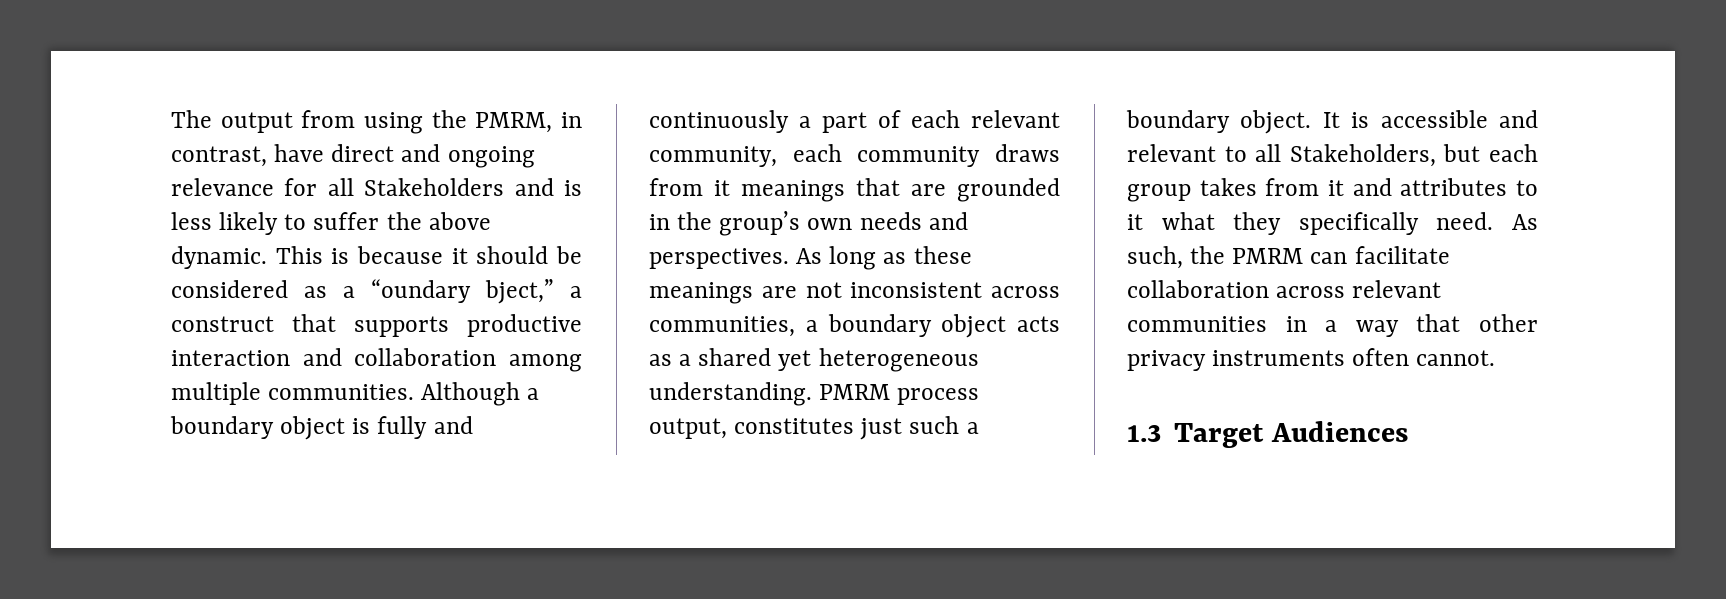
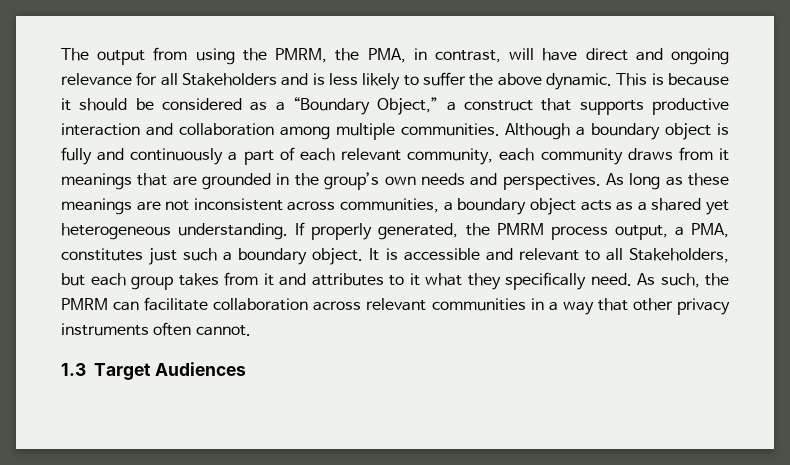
(553, 122) none -> [335,48,406,63] the PMA,
(267, 156) none -> [509,48,535,60] will
[371,279,554,304] “oundary bject,” -> [293,97,439,115] “Boundary Object,”
(812, 394) none -> [295,222,490,240] If properly generated, the
(727, 428) none -> [674,223,730,238] a PMA,

